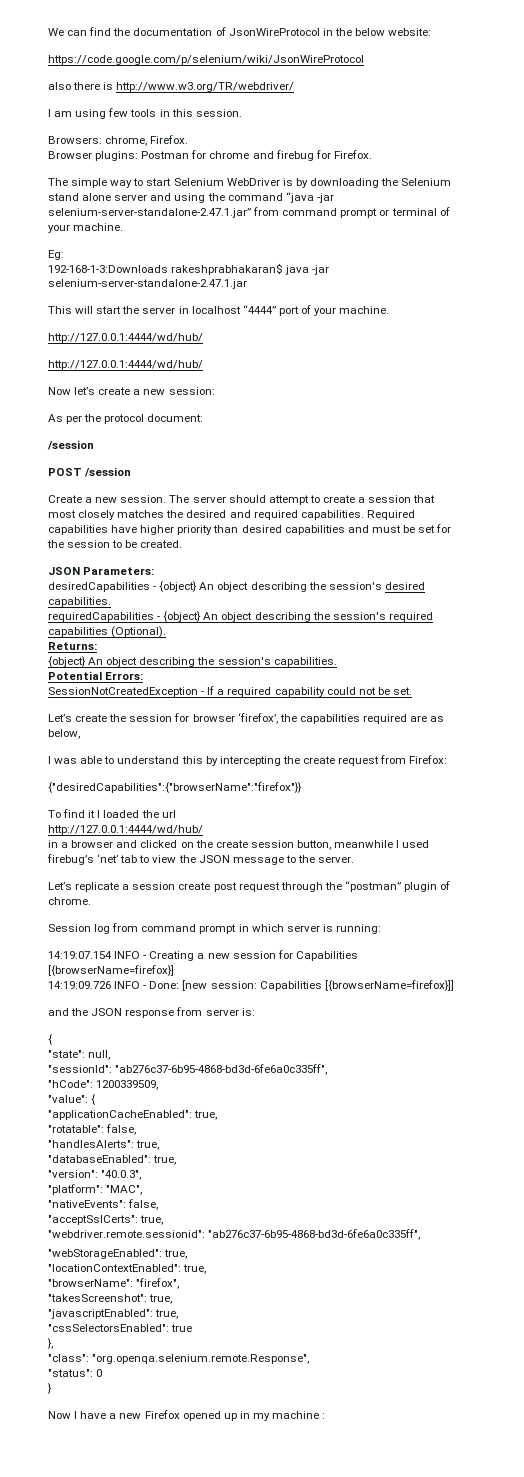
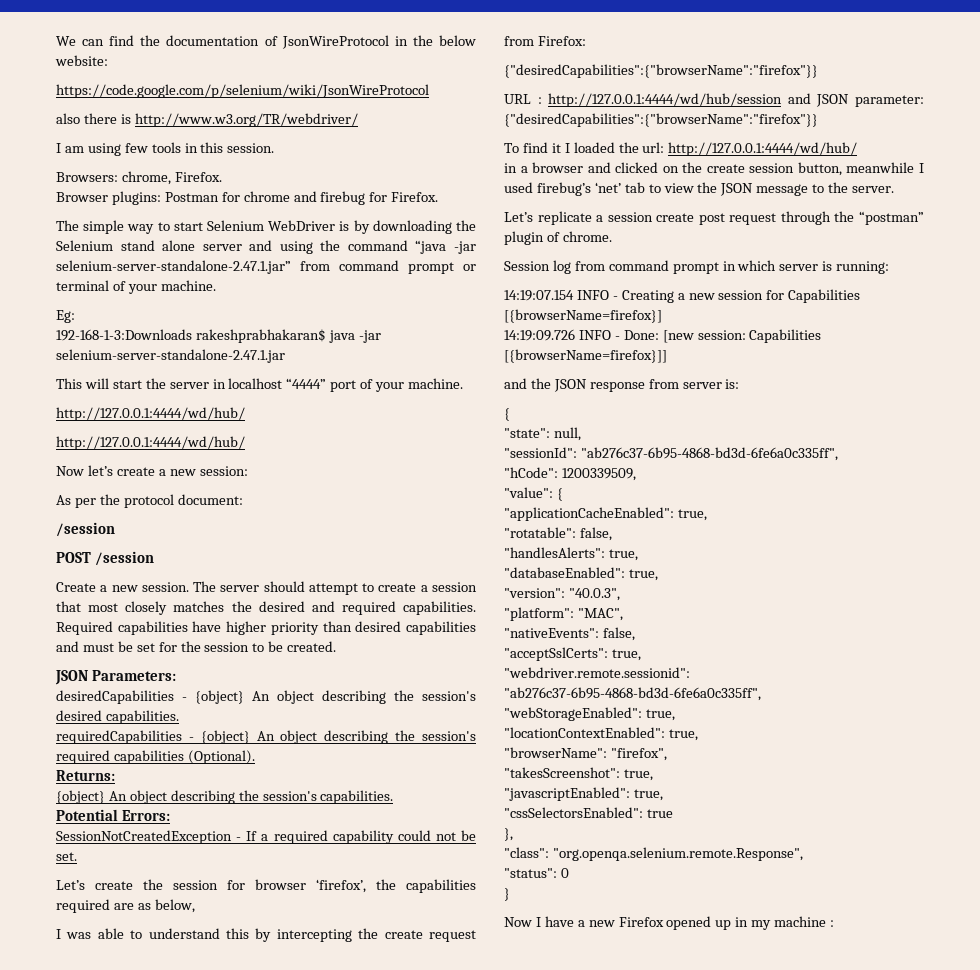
(302, 787) none -> [504,93,924,107] [504,113,818,127] // URL : http://127.0.0.1:4444/wd/hub/session and JSON parameter: {"desiredCapabilities":{"browserName":"firefox"}}
[161,810,176,818] url // -> [642,142,665,153] url:

